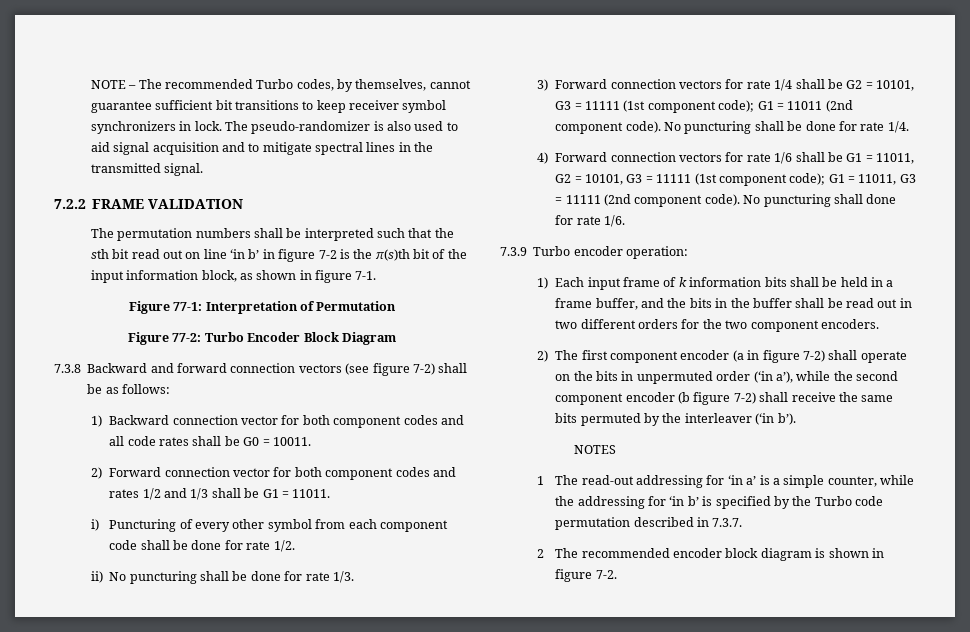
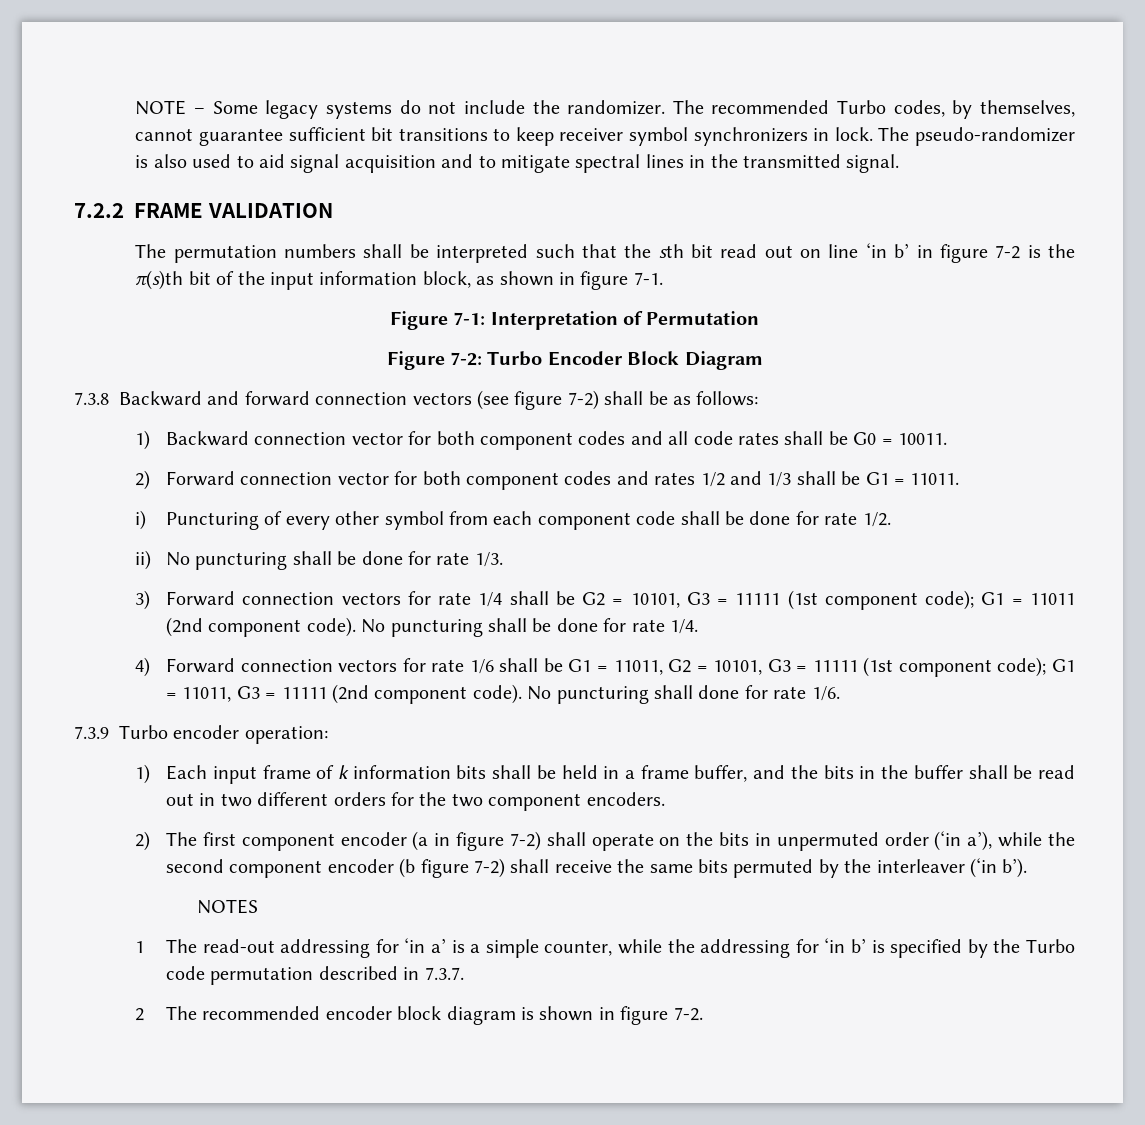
(137, 87) none -> [212,100,666,119] Some legacy systems do not include the randomizer.
[173,302,203,311] 77-1: -> [453,312,486,325] 7-1:
[172,333,202,342] 77-2: -> [449,352,482,366] 7-2:

